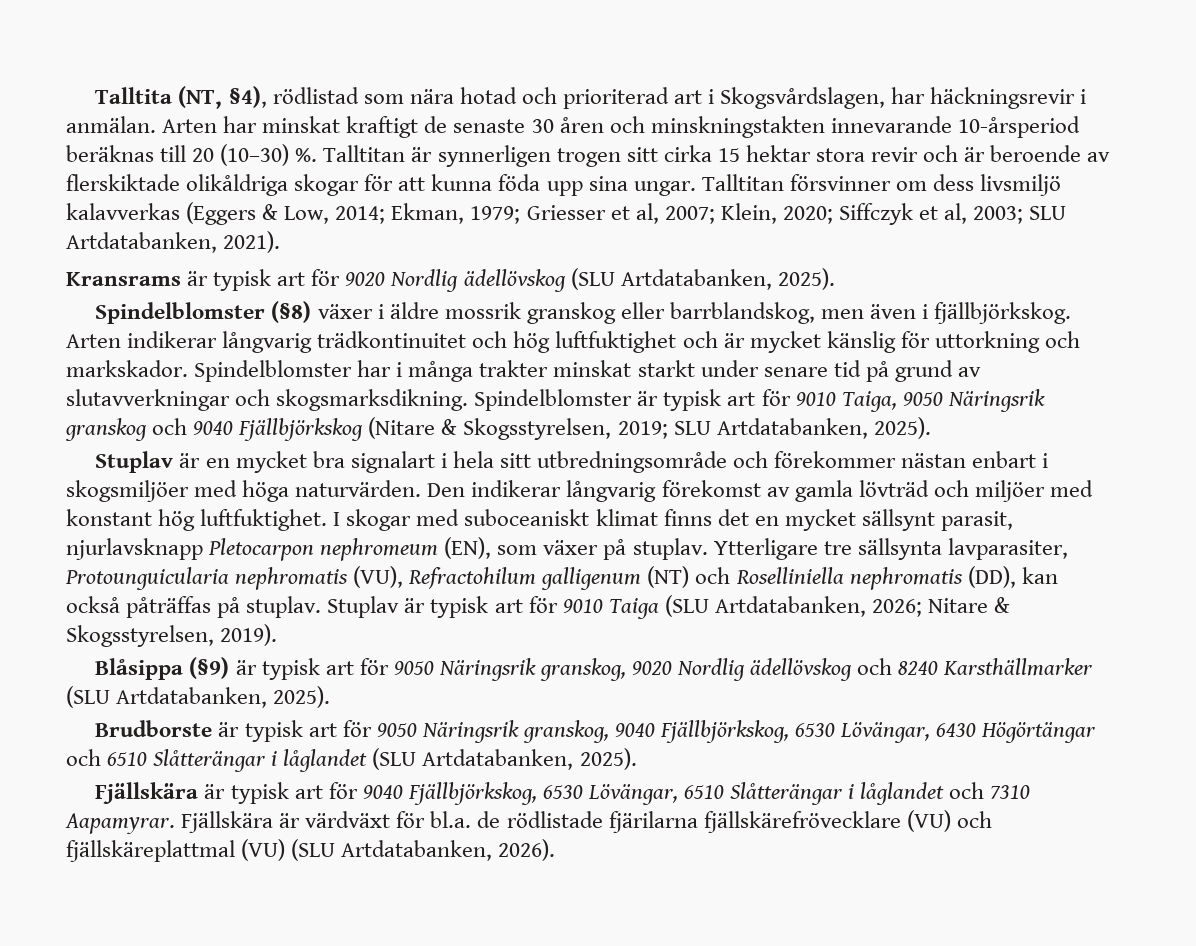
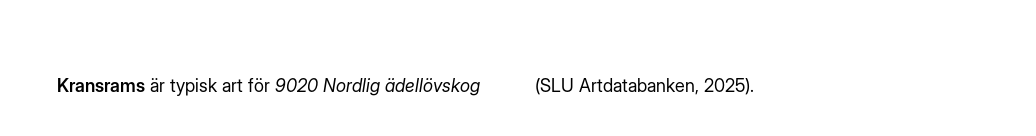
[95,86,1087,109] [66,116,1080,138] [66,144,1111,167] [66,174,1062,196] [66,202,1067,225] [66,231,281,253] Talltita (NT, §4), rödlistad som nära hotad och prioriterad art i Skogsvårdslagen, har häckningsrevir i anmälan. Arten har minskat kraftigt de senaste 30 åren och minskningstakten innevarande 10-årsperiod beräknas till 20 (10–30) %. Talltitan är synnerligen trogen sitt cirka 15 hektar stora revir och är beroende av flerskiktade olikåldriga skogar för att kunna föda upp sina ungar. Talltitan försvinner om dess livsmiljö kalavverkas (Eggers & Low, 2014; Ekman, 1979; Griesser et al, 2007; Klein, 2020; Siffczyk et al, 2003; SLU Artdatabanken, 2021). // -> (57, 85) none
[95,301,1072,324] [66,331,1080,353] [66,360,981,382] [66,389,1045,412] [65,417,931,441] [95,451,1049,473] [66,480,1093,502] [66,509,1013,531] [66,537,1068,561] [65,566,1058,590] [66,595,1011,619] [66,624,278,647] [95,657,1094,681] [66,686,331,708] [95,720,1097,743] [66,748,637,772] [95,782,1031,805] [65,810,992,834] [66,839,556,862] // Spindelblomster (§8) växer i äldre mossrik granskog eller barrblandskog, men även i fjällbjörkskog. Arten indikerar långvarig trädkontinuitet och hög luftfuktighet och är mycket känslig för uttorkning och markskador. Spindelblomster har i många trakter minskat starkt under senare tid på grund av slutavverkningar och skogsmarksdikning. Spindelblomster är typisk art för 9010 Taiga, 9050 Näringsrik granskog och 9040 Fjällbjörkskog (Nitare & Skogsstyrelsen, 2019; SLU Artdatabanken, 2025). // Stuplav är en mycket bra signalart i hela sitt utbredningsområde och förekommer nästan enbart i skogsmiljöer med höga naturvärden. Den indikerar långvarig förekomst av gamla lövträd och miljöer med konstant hög luftfuktighet. I skogar med suboceaniskt klimat finns det en mycket sällsynt parasit, njurlavsknapp Pletocarpon nephromeum (EN), som växer på stuplav. Ytterligare tre sällsynta lavparasiter, Protounguicularia nephromatis (VU), Refractohilum galligenum (NT) och Roselliniella nephromatis (DD), kan också påträffas på stuplav. Stuplav är typisk art för 9010 Taiga (SLU Artdatabanken, 2026; Nitare & Skogsstyrelsen, 2019). // Blåsippa (§9) är typisk art för 9050 Näringsrik granskog, 9020 Nordlig ädellövskog och 8240 Karsthällmarker (SLU Artdatabanken, 2025). // Brudborste är typisk art för 9050 Näringsrik granskog, 9040 Fjällbjörkskog, 6530 Lövängar, 6430 Högörtängar och 6510 Slåtterängar i låglandet (SLU Artdatabanken, 2025). // Fjällskära är typisk art för 9040 Fjällbjörkskog, 6530 Lövängar, 6510 Slåtterängar i låglandet och 7310 Aapamyrar. Fjällskära är värdväxt för bl.a. de rödlistade fjärilarna fjällskärefrövecklare (VU) och fjällskäreplattmal (VU) (SLU Artdatabanken, 2026). -> (754, 86) none

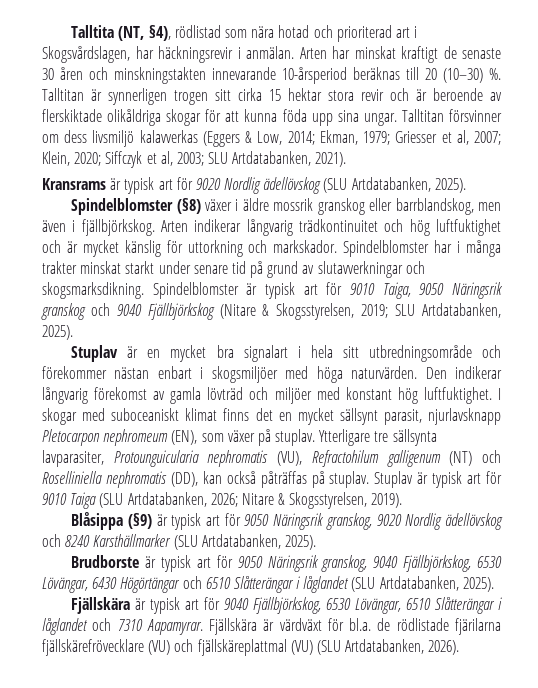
(57, 85) none -> [71,25,418,42] [42,46,501,63] [42,67,501,84] [42,88,502,105] [42,109,503,126] [42,130,501,147] [42,151,347,168] Talltita (NT, §4), rödlistad som nära hotad och prioriterad art i Skogsvårdslagen, har häckningsrevir i anmälan. Arten har minskat kraftigt de senaste 30 åren och minskningstakten innevarande 10-årsperiod beräknas till 20 (10–30) %. Talltitan är synnerligen trogen sitt cirka 15 hektar stora revir och är beroende av flerskiktade olikåldriga skogar för att kunna föda upp sina ungar. Talltitan försvinner om dess livsmiljö kalavverkas (Eggers & Low, 2014; Ekman, 1979; Griesser et al, 2007; Klein, 2020; Siffczyk et al, 2003; SLU Artdatabanken, 2021). //
(754, 86) none -> [71,198,501,215] [42,219,501,236] [42,240,502,257] [42,261,425,278] [42,282,503,299] [41,303,502,320] [42,325,73,340] [71,345,502,362] [42,366,503,383] [42,387,501,404] [42,408,501,425] [42,429,437,446] [42,450,502,467] [42,471,503,488] [42,492,403,509] [71,512,503,530] [42,534,316,550] [71,555,502,572] [42,576,494,593] [71,597,503,614] [42,618,501,635] [42,639,460,656] // Spindelblomster (§8) växer i äldre mossrik granskog eller barrblandskog, men även i fjällbjörkskog. Arten indikerar långvarig trädkontinuitet och hög luftfuktighet och är mycket känslig för uttorkning och markskador. Spindelblomster har i många trakter minskat starkt under senare tid på grund av slutavverkningar och skogsmarksdikning. Spindelblomster är typisk art för 9010 Taiga, 9050 Näringsrik granskog och 9040 Fjällbjörkskog (Nitare & Skogsstyrelsen, 2019; SLU Artdatabanken, 2025). // Stuplav är en mycket bra signalart i hela sitt utbredningsområde och förekommer nästan enbart i skogsmiljöer med höga naturvärden. Den indikerar långvarig förekomst av gamla lövträd och miljöer med konstant hög luftfuktighet. I skogar med suboceaniskt klimat finns det en mycket sällsynt parasit, njurlavsknapp Pletocarpon nephromeum (EN), som växer på stuplav. Ytterligare tre sällsynta lavparasiter, Protounguicularia nephromatis (VU), Refractohilum galligenum (NT) och Roselliniella nephromatis (DD), kan också påträffas på stuplav. Stuplav är typisk art för 9010 Taiga (SLU Artdatabanken, 2026; Nitare & Skogsstyrelsen, 2019). // Blåsippa (§9) är typisk art för 9050 Näringsrik granskog, 9020 Nordlig ädellövskog och 8240 Karsthällmarker (SLU Artdatabanken, 2025). // Brudborste är typisk art för 9050 Näringsrik granskog, 9040 Fjällbjörkskog, 6530 Lövängar, 6430 Högörtängar och 6510 Slåtterängar i låglandet (SLU Artdatabanken, 2025). // Fjällskära är typisk art för 9040 Fjällbjörkskog, 6530 Lövängar, 6510 Slåtterängar i låglandet och 7310 Aapamyrar. Fjällskära är värdväxt för bl.a. de rödlistade fjärilarna fjällskärefrövecklare (VU) och fjällskäreplattmal (VU) (SLU Artdatabanken, 2026).

